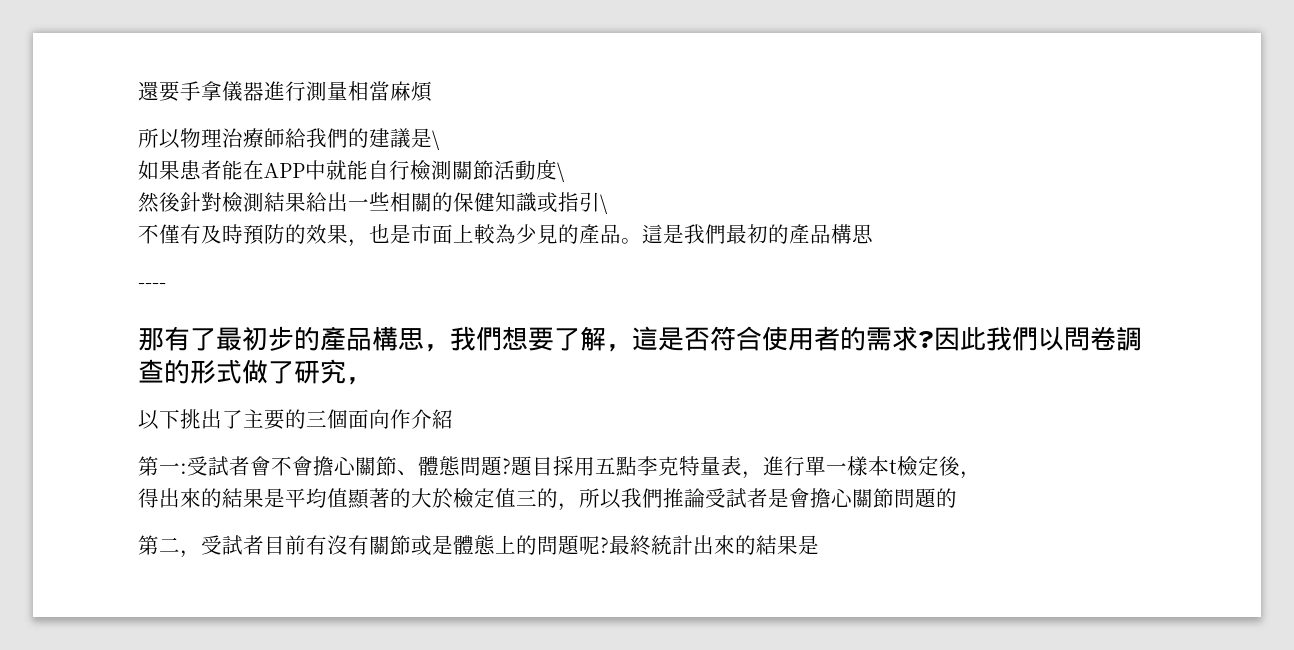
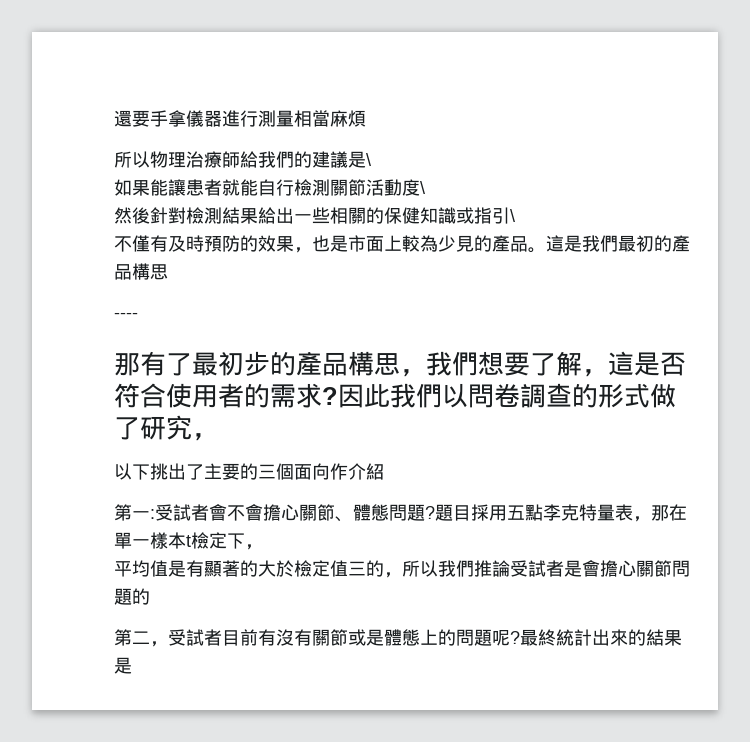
[180,160,326,180] 患者能在APP中 -> [150,179,222,196] 能讓患者
[763,456,805,476] 進行 -> [651,504,687,521] 那在
[939,456,981,479] [138,488,348,508] 後， // 得出來的結果是平均值 -> [227,533,263,550] [114,560,204,577] 下， // 平均值是有

